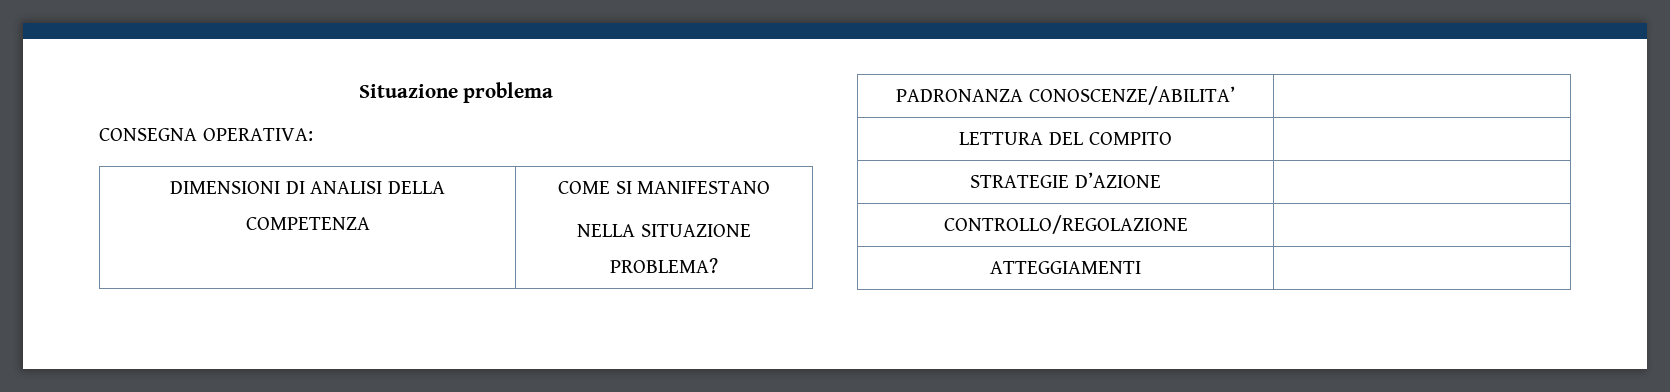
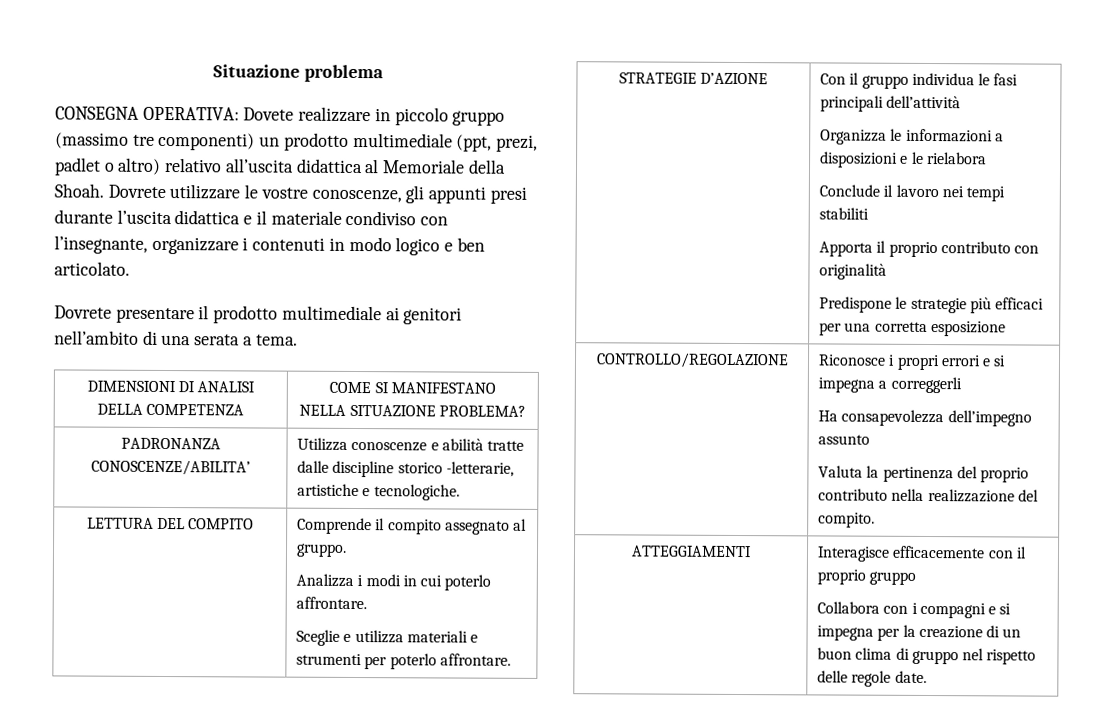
(313, 134) none -> [243,106,506,126] [55,132,539,152] [54,157,506,176] [54,183,527,204] [54,209,449,226] [54,235,485,256] [54,261,130,276] [54,305,463,325] [54,330,298,346] Dovete realizzare in piccolo gruppo (massimo tre componenti) un prodotto multimediale (ppt, prezi, padlet o altro) relativo all’uscita didattica al Memoriale della Shoah. Dovrete utilizzare le vostre conoscenze, gli appunti presi durante l’uscita didattica e il materiale condiviso con l’insegnante, organizzare i contenuti in modo logico e ben articolato. // Dovrete presentare il prodotto multimediale ai genitori nell’ambito di una serata a tema.
[959,132,1172,145] [970,172,1161,188] [943,215,1188,234] [990,261,1141,274] // LETTURA DEL COMPITO | // STRATEGIE D’AZIONE | // CONTROLLO/REGOLAZIONE | // ATTEGGIAMENTI | -> [296,437,525,452] [296,460,514,478] [296,483,460,501] [86,517,255,530] [296,517,528,535] [295,543,347,557] [295,573,492,591] [295,596,367,610] [295,629,479,646] [295,653,511,670] [618,72,769,85] [819,72,1019,89] [819,95,962,112] [819,128,1004,145] [819,151,987,168] [818,184,1006,202] [818,207,869,220] [818,240,1040,258] [818,263,887,280] [818,296,1045,314] [818,321,1006,337] [595,352,789,369] [817,354,1007,371] [817,376,962,394] [817,409,1032,427] [817,434,870,445] [817,465,1030,483] [817,488,1039,503] [817,512,875,528] [631,545,752,558] [816,545,1027,562] [816,569,917,585] [816,601,1012,619] [816,624,1022,641] [816,647,1037,665] [816,670,927,687] Utilizza conoscenze e abilità tratte dalle discipline storico -letterarie, artistiche e tecnologiche. // LETTURA DEL COMPITO | Comprende il compito assegnato al gruppo. // Analizza i modi in cui poterlo affrontare. // Sceglie e utilizza materiali e strumenti per poterlo affrontare. // STRATEGIE D’AZIONE | Con il gruppo individua le fasi principali dell’attività // Organizza le informazioni a disposizioni e le rielabora // Conclude il lavoro nei tempi stabiliti // Apporta il proprio contributo con originalità // Predispone le strategie più efficaci per una corretta esposizione // CONTROLLO/REGOLAZIONE | Riconosce i propri errori e si impegna a correggerli // Ha consapevolezza dell’impegno assunto // Valuta la pertinenza del proprio contributo nella realizzazione del compito. // ATTEGGIAMENTI | Interagisce efficacemente con il proprio gruppo // Collabora con i compagni e si impegna per la creazione di un buon clima di gruppo nel rispetto delle regole date.

